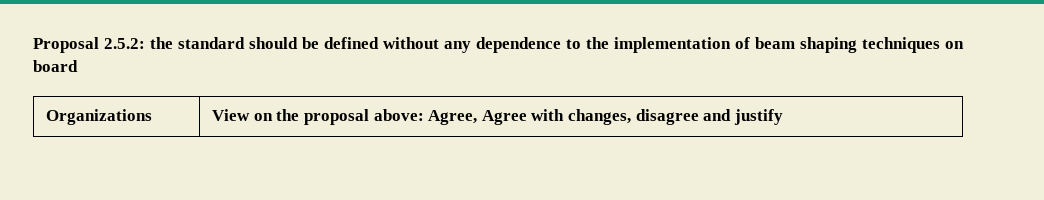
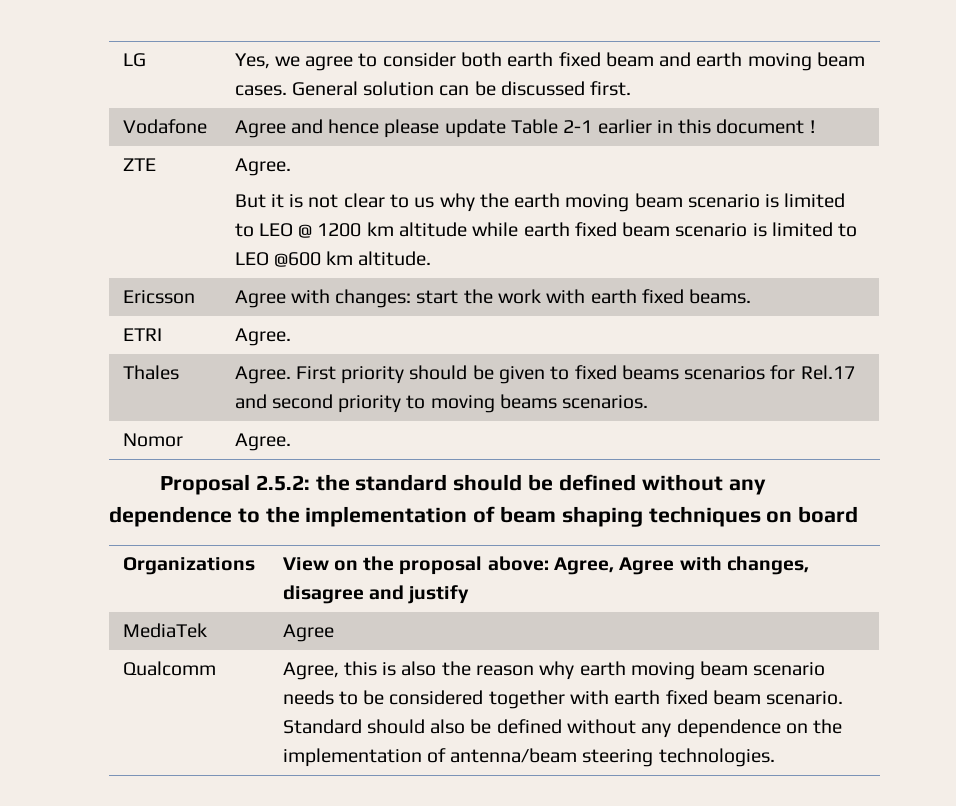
(33, 45) none -> [122,53,146,67] [234,52,865,71] [234,81,632,96] [122,119,207,134] [234,119,815,138] [122,158,156,171] [234,158,291,176] [234,193,846,212] [234,222,858,238] [234,251,432,267] [122,290,195,304] [234,289,752,308] [122,328,162,341] [234,328,291,346] [122,365,179,380] [234,365,855,384] [234,394,649,413] [122,433,183,447] [234,433,291,451] LG | Yes, we agree to consider both earth fixed beam and earth moving beam cases. General solution can be discussed first. // Vodafone | Agree and hence please update Table 2-1 earlier in this document ! // ZTE | Agree. // But it is not clear to us why the earth moving beam scenario is limited to LEO @ 1200 km altitude while earth fixed beam scenario is limited to LEO @600 km altitude. // Ericsson | Agree with changes: start the work with earth fixed beams. // ETRI | Agree. // Thales | Agree. First priority should be given to fixed beams scenarios for Rel.17 and second priority to moving beams scenarios. // Nomor | Agree. //
(783, 117) none -> [122,623,207,638] [282,624,334,642] [122,661,216,676] [282,661,826,680] [282,690,844,709] [282,719,843,738] [282,748,775,767] // MediaTek | Agree // Qualcomm | Agree, this is also the reason why earth moving beam scenario needs to be considered together with earth fixed beam scenario. Standard should also be defined without any dependence on the implementation of antenna/beam steering technologies.

